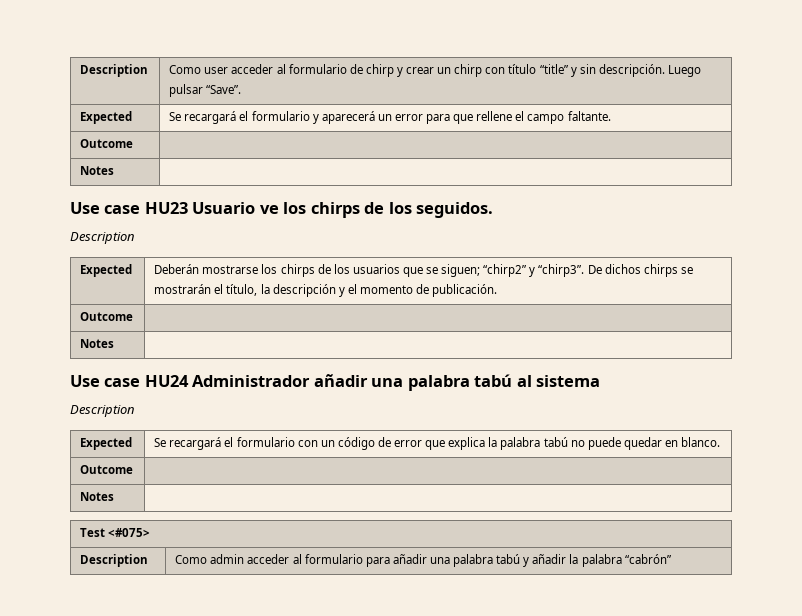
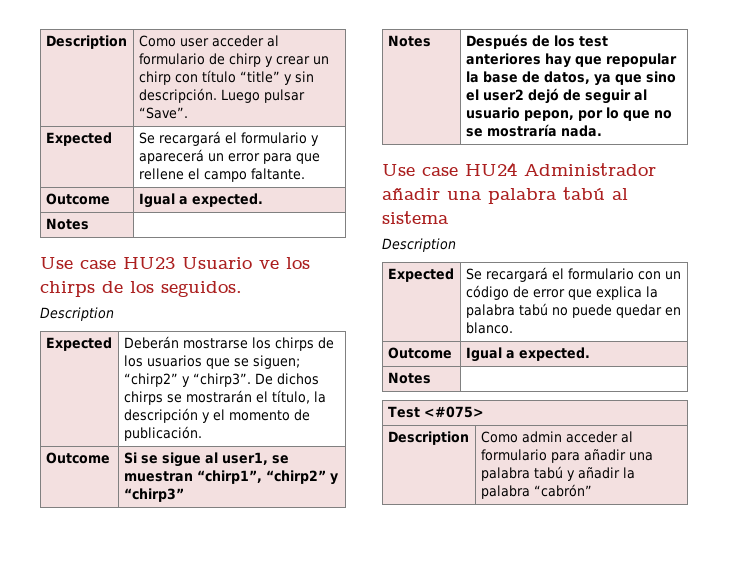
(134, 143) none -> [138,193,263,208] Igual a expected.
[80,339,115,348] // Notes | -> [123,452,289,467] [123,470,338,485] [123,488,184,502] [387,35,431,47] [465,34,608,49] [465,53,677,68] [465,71,676,86] [465,88,647,104] [465,107,672,121] [465,124,602,137] Si se sigue al user1, se muestran “chirp1”, “chirp2” y “chirp3” // Notes | Después de los test anteriores hay que repopular la base de datos, ya que sino el user2 dejó de seguir al usuario pepon, por lo que no se mostraría nada.
(134, 469) none -> [465,347,590,362] Igual a expected.

